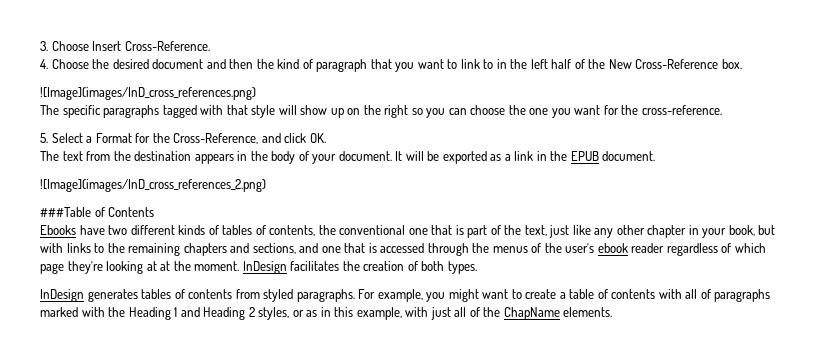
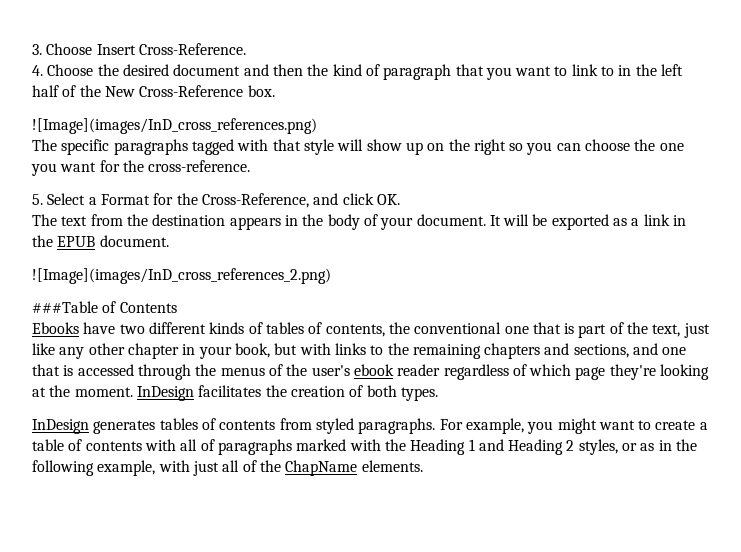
[160,261,171,271] at -> (46, 392) none
[334,307,354,317] this -> [676,439,698,451] [32,460,94,476] the following

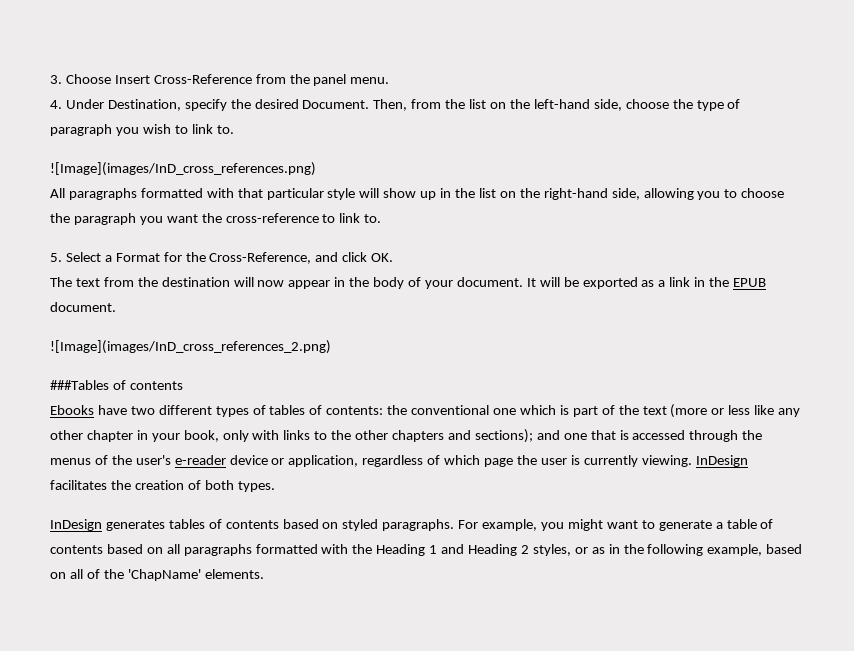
[138,43,246,55] [32,64,684,80] [32,85,275,97] [32,118,317,134] [32,139,234,155] Cross-Reference. // 4. Choose the desired document and then the kind of paragraph that you want to link to in the left half of the New Cross-Reference box. // ![Image](images/InD_cross_references.png) // The specific paragraphs tagged -> [153,74,390,86] [50,99,741,111] [50,124,234,136] [50,162,316,176] [50,188,203,200] Cross-Reference from the panel menu. // 4. Under Destination, specify the desired Document. Then, from the list on the left-hand side, choose the type of paragraph you wish to link to. // ![Image](images/InD_cross_references.png) // All paragraphs formatted
(301, 145) none -> [266,188,324,200] particular
[427,139,684,155] [31,160,251,176] on the right so you can choose the one you want for the cross-reference. -> [440,188,785,200] [50,213,382,225] in the list on the right-hand side, allowing you to choose the paragraph you want the cross-reference to link to.
[229,217,281,230] appears -> [233,277,331,289] will now appear
[32,301,177,313] ###Table of Contents -> [50,380,183,390] ###Tables of contents
[209,322,245,334] kinds -> [215,406,249,417] types
[325,324,385,337] contents, -> [326,406,384,415] contents:
[532,322,561,334] that -> [519,405,556,415] which
[652,323,710,338] text, just -> [642,404,751,418] text (more or less
[274,343,298,355] but -> [222,430,249,442] only
[412,344,481,359] remaining -> [355,430,389,440] other
[573,344,629,358] sections, -> [474,429,533,443] sections);
[353,364,710,380] [32,385,133,397] ebook reader regardless of which page they're looking at the moment. -> [174,455,692,467] e-reader device or application, regardless of which page the user is currently viewing.
[279,418,312,430] from -> [282,519,339,529] based on
[655,420,696,430] create -> [658,520,712,531] generate
[144,439,347,455] with all of paragraphs marked -> [106,544,318,556] based on all paragraphs formatted
[158,460,219,476] with just -> [766,544,803,554] [50,572,66,579] based on
[285,460,358,476] ChapName -> [127,569,201,581] 'ChapName'

